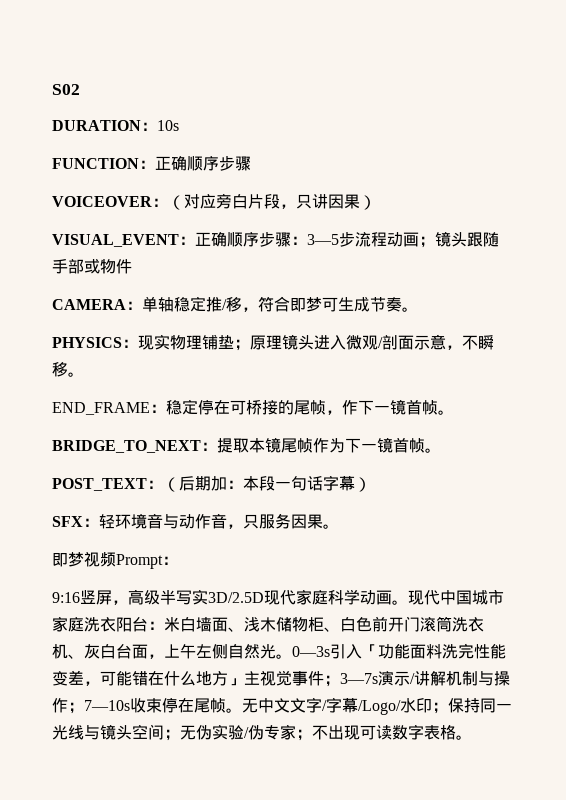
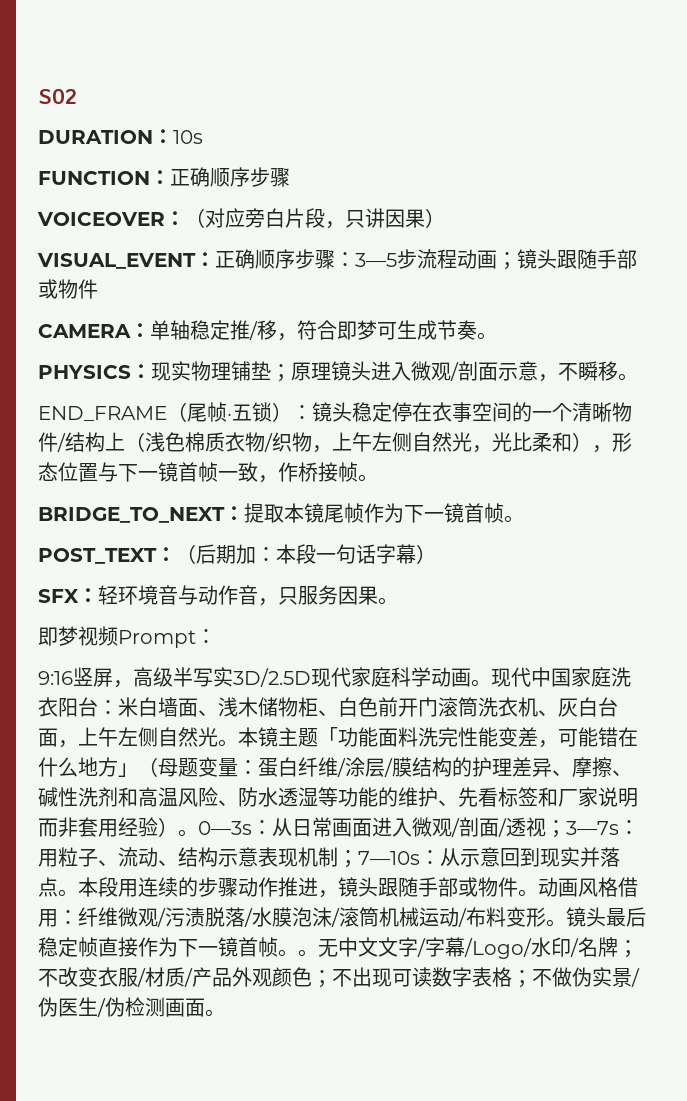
[150,399,422,415] ：稳定停在可桥接的尾帧，作下一镜首 -> [167,402,632,422] [38,432,632,453] [38,462,338,483] （尾帧·五锁）：镜头稳定停在衣事空间的一个清晰物件/结构上（浅色棉质衣物/织物，上午左侧自然光，光比柔和），形态位置与下一镜首帧一致，作桥接
[472,589,504,605] 城市 -> (571, 677) none
[292,644,362,659] 0—3s引入 -> [238,727,318,747] 本镜主题
[244,670,510,687] [52,697,226,714] 主视觉事件；3—7s演示/讲解机制与操作；7—10s收束停在尾帧 -> [138,757,632,778] [38,787,638,807] [38,817,639,838] [38,847,620,868] [38,877,638,898] [38,907,646,927] [38,937,298,957] （母题变量：蛋白纤维/涂层/膜结构的护理差异、摩擦、碱性洗剂和高温风险、防水透湿等功能的维护、先看标签和厂家说明而非套用经验）。0—3s：从日常画面进入微观/剖面/透视；3—7s：用粒子、流动、结构示意表现机制；7—10s：从示意回到现实并落点。本段用连续的步骤动作推进，镜头跟随手部或物件。动画风格借用：纤维微观/污渍脱落/水膜泡沫/滚筒机械运动/布料变形。镜头最后稳定帧直接作为下一镜首帧。
[432,698,512,714] [52,724,296,741] ；保持同一光线与镜头空间；无伪实验/伪专家 -> [570,937,638,958] [38,967,312,987] /名牌；不改变衣服/材质/产品外观颜色
(456, 732) none -> [512,967,640,988] [38,997,205,1017] ；不做伪实景/伪医生/伪检测画面

